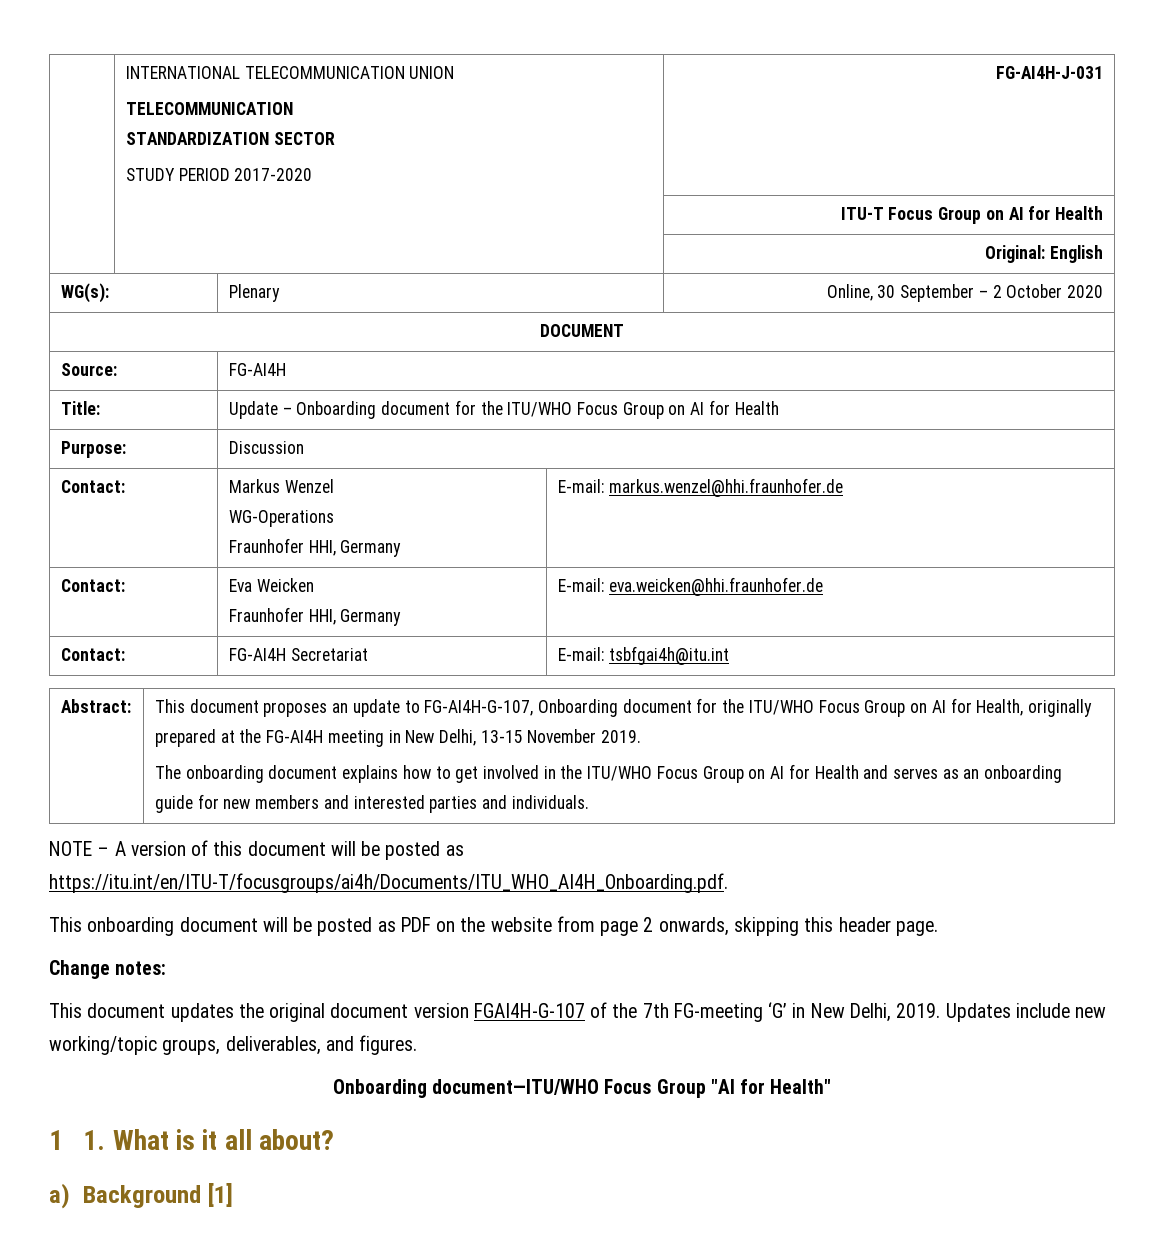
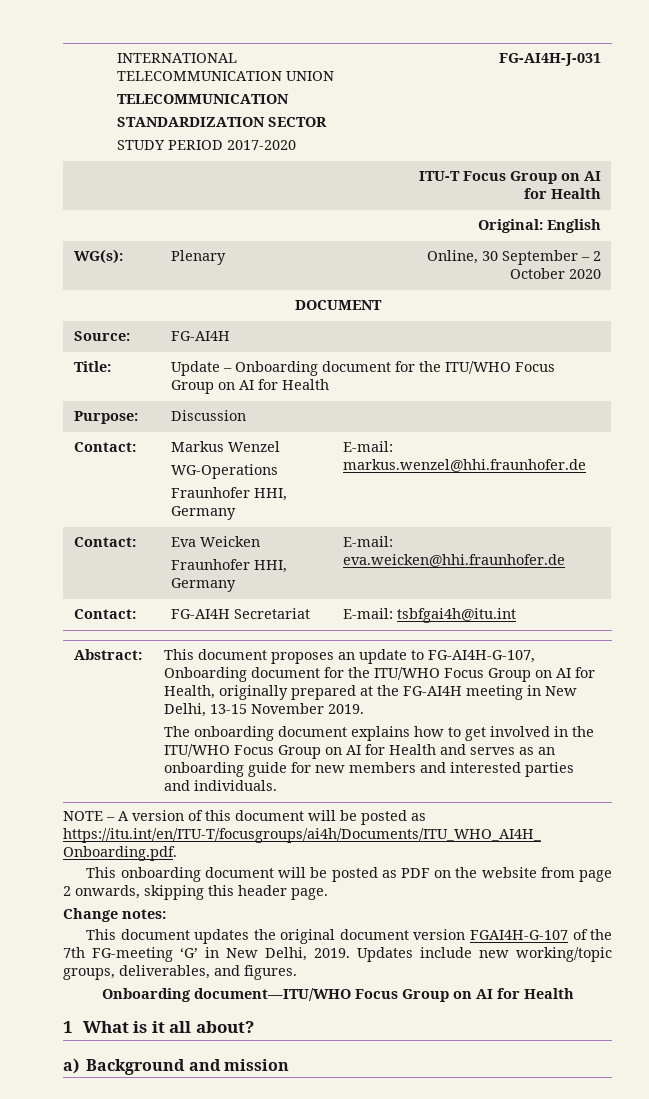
[710,1079,832,1094] [49,1130,106,1150] "AI for Health" // 1 1. -> [452,988,574,999] [63,1021,73,1033] on AI for Health // 1
[207,1183,233,1207] [1] -> [188,1059,289,1071] and mission

